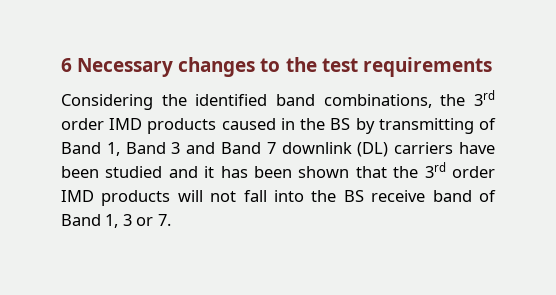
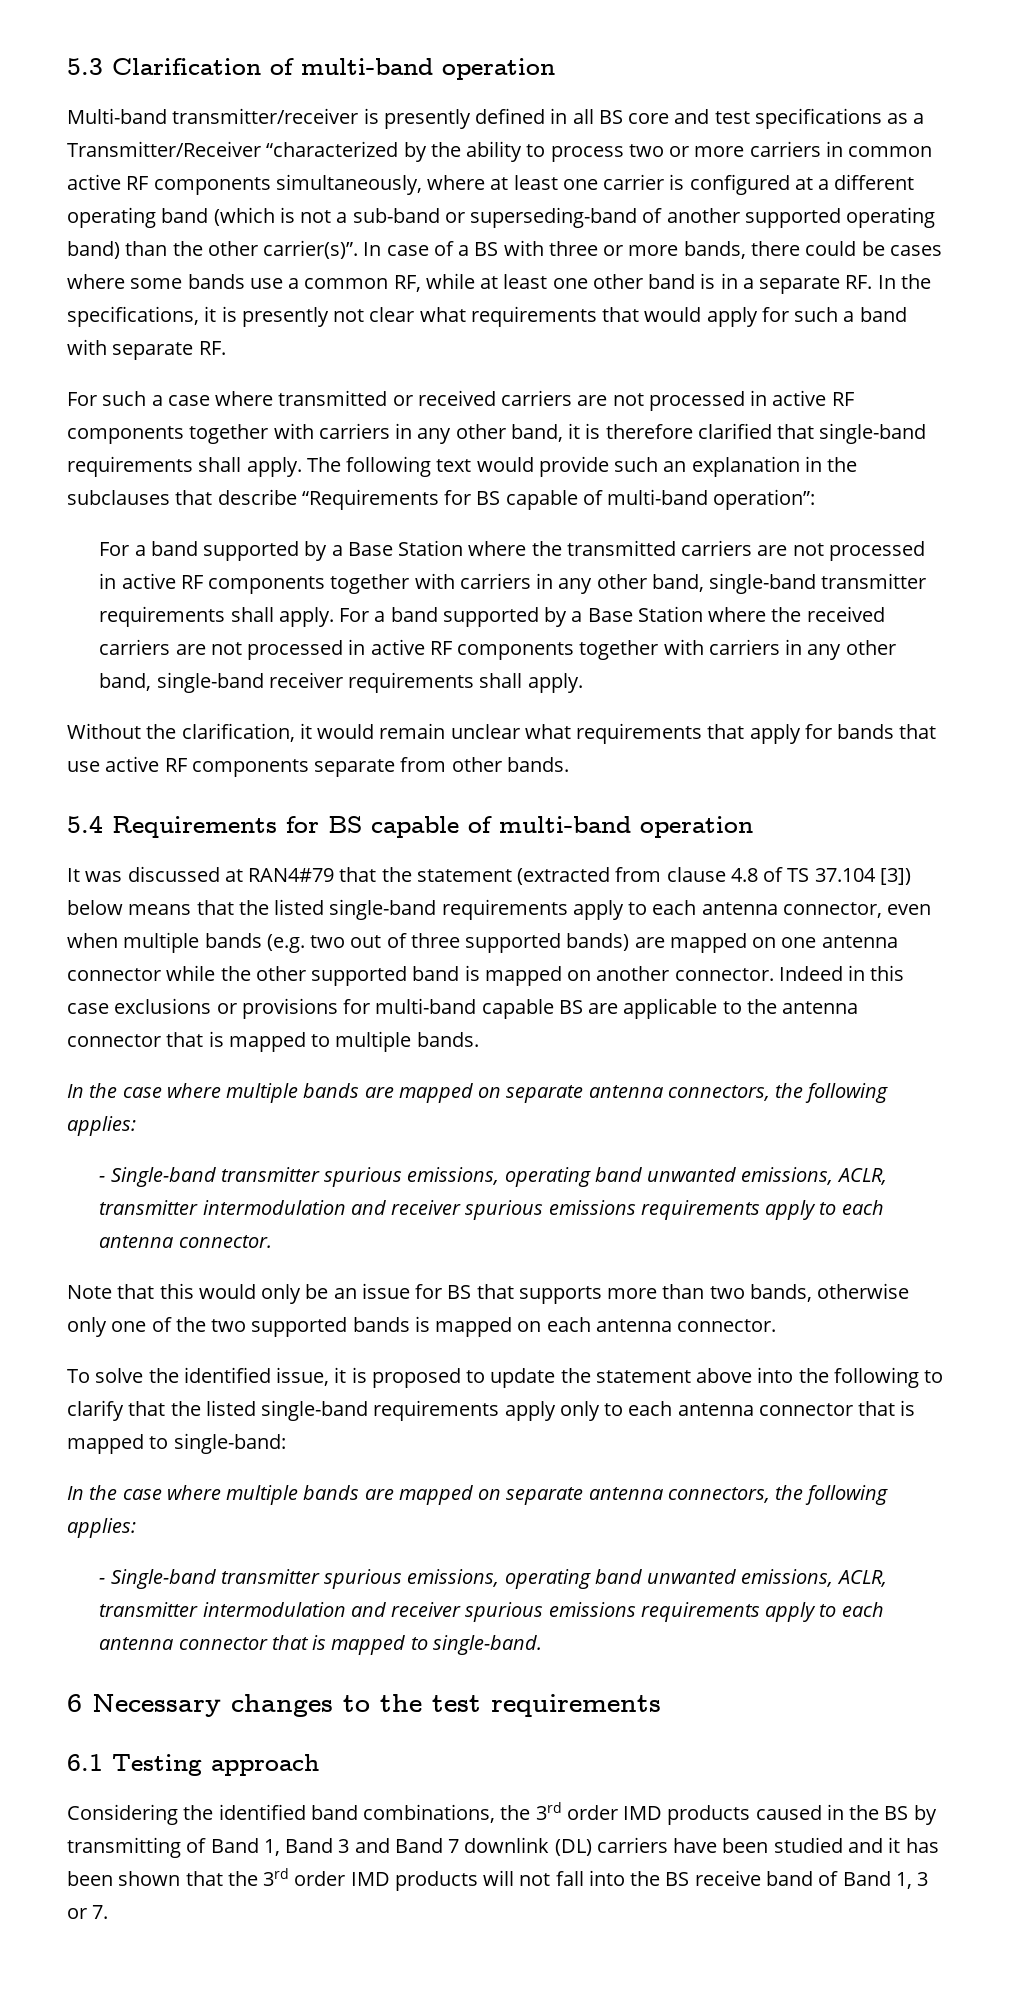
(61, 65) none -> [67,58,555,80] [67,108,925,129] [67,141,933,162] [67,174,915,195] [67,207,936,228] [67,240,942,259] [67,273,932,294] [67,306,907,327] [67,339,226,360] [67,390,854,411] [67,423,927,444] [67,456,858,477] [67,489,816,510] [99,540,926,561] [99,573,927,594] [99,606,885,627] [99,639,896,660] [99,672,583,693] [67,723,937,744] [67,756,569,777] [67,815,753,838] [67,866,911,885] [67,899,932,920] [67,932,898,953] [67,965,905,986] [67,998,859,1019] [67,1031,479,1052] [67,1083,889,1103] [67,1116,136,1136] [99,1167,887,1187] [99,1200,884,1220] [99,1235,272,1248] [67,1283,910,1304] [67,1316,777,1337] [67,1367,944,1388] [67,1400,916,1421] [67,1433,286,1454] [67,1485,889,1505] [67,1518,136,1538] [99,1569,887,1589] [99,1602,884,1622] [99,1635,542,1655] 5.3 Clarification of multi-band operation // Multi-band transmitter/receiver is presently defined in all BS core and test specifications as a Transmitter/Receiver “characterized by the ability to process two or more carriers in common active RF components simultaneously, where at least one carrier is configured at a different operating band (which is not a sub-band or superseding-band of another supported operating band) than the other carrier(s)”. In case of a BS with three or more bands, there could be cases where some bands use a common RF, while at least one other band is in a separate RF. In the specifications, it is presently not clear what requirements that would apply for such a band with separate RF. // For such a case where transmitted or received carriers are not processed in active RF components together with carriers in any other band, it is therefore clarified that single-band requirements shall apply. The following text would provide such an explanation in the subclauses that describe “Requirements for BS capable of multi-band operation”: // For a band supported by a Base Station where the transmitted carriers are not processed in active RF components together with carriers in any other band, single-band transmitter requirements shall apply. For a band supported by a Base Station where the received carriers are not processed in active RF components together with carriers in any other band, single-band receiver requirements shall apply. // Without the clarification, it would remain unclear what requirements that apply for bands that use active RF components separate from other bands. // 5.4 Requirements for BS capable of multi-band operation // It was discussed at RAN4#79 that the statement (extracted from clause 4.8 of TS 37.104 [3]) below means that the listed single-band requirements apply to each antenna connector, even when multiple bands (e.g. two out of three supported bands) are mapped on one antenna connector while the other supported band is mapped on another connector. Indeed in this case exclusions or provisions for multi-band capable BS are applicable to the antenna connector that is mapped to multiple bands. // In the case where multiple bands are mapped on separate antenna connectors, the following applies: // - Single-band transmitter spurious emissions, operating band unwanted emissions, ACLR, transmitter intermodulation and receiver spurious emissions requirements apply to each antenna connector. // Note that this would only be an issue for BS that supports more than two bands, otherwise only one of the two supported bands is mapped on each antenna connector. // To solve the identified issue, it is proposed to update the statement above into the following to clarify that the listed single-band requirements apply only to each antenna connector that is mapped to single-band: // In the case where multiple bands are mapped on separate antenna connectors, the following applies: // - Single-band transmitter spurious emissions, operating band unwanted emissions, ACLR, transmitter intermodulation and receiver spurious emissions requirements apply to each antenna connector that is mapped to single-band. //
(492, 67) none -> [67,1754,319,1776] // 6.1 Testing approach

